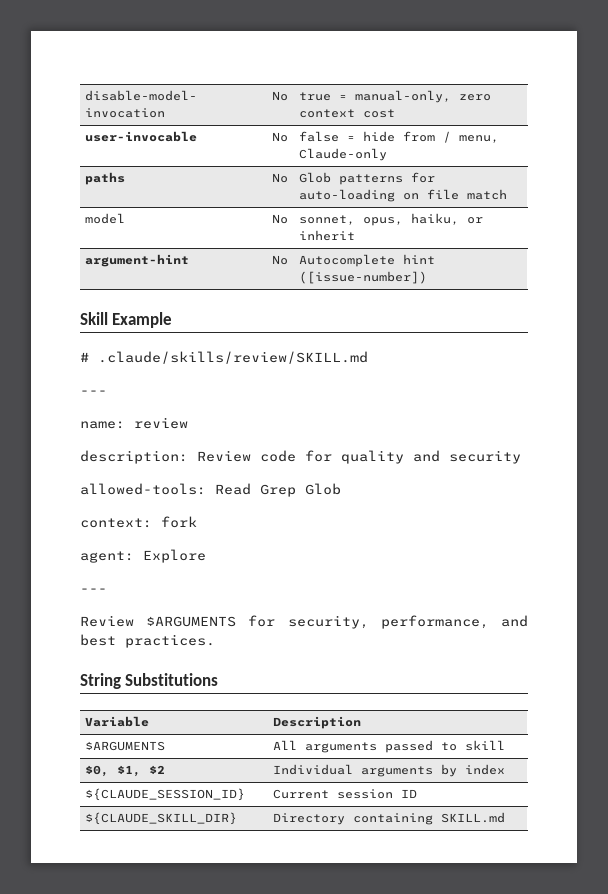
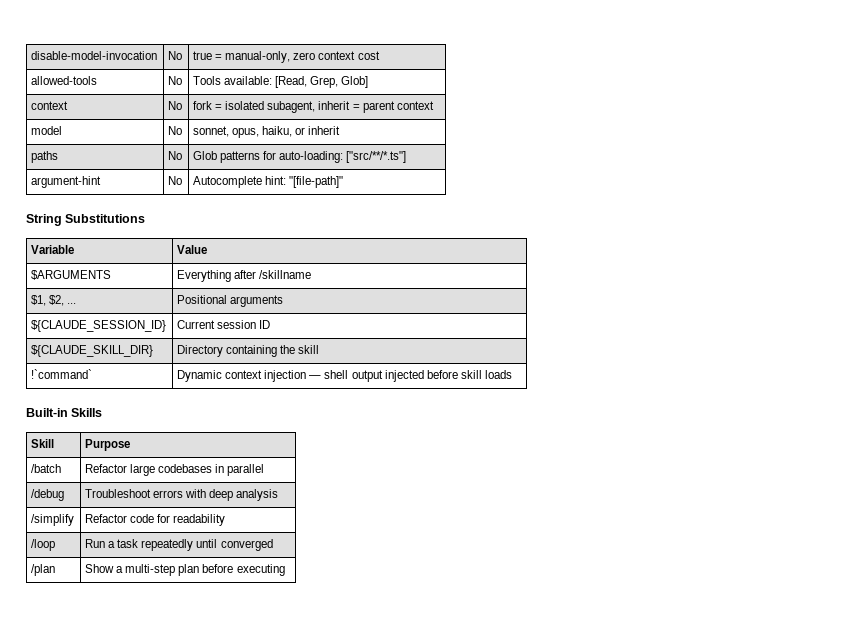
[85,131,198,142] [272,132,289,142] [299,131,500,143] [299,148,388,161] [85,172,126,185] [272,173,289,183] [299,172,436,185] [299,189,508,202] user-invocable | No | false = hide from / menu, Claude-only // paths | No | Glob patterns for auto-loading on file match -> [31,76,98,85] [168,76,183,85] [193,76,369,88] [31,101,69,110] [168,101,183,110] [193,101,434,113] allowed-tools | No | Tools available: [Read, Grep, Glob] // context | No | fork = isolated subagent, inherit = parent context
[85,254,190,267] [272,255,289,265] [299,254,436,267] [299,271,428,284] [80,312,173,328] [80,351,368,364] [80,390,107,395] [80,417,188,429] [80,450,521,464] [80,483,341,497] [80,516,197,528] [80,549,206,563] [80,588,107,593] [80,615,528,629] [80,634,215,648] argument-hint | No | Autocomplete hint ([issue-number]) // Skill Example // # .claude/skills/review/SKILL.md // --- // name: review // description: Review code for quality and security // allowed-tools: Read Grep Glob // context: fork // agent: Explore // --- // Review $ARGUMENTS for security, performance, and best practices. -> [31,151,59,163] [168,151,183,160] [193,151,407,163] [31,176,102,188] [168,176,183,185] [193,176,344,188] paths | No | Glob patterns for auto-loading: ["src/**/*.ts"] // argument-hint | No | Autocomplete hint: "[file-path]"
[273,716,362,729] Description -> [177,245,208,254] Value
[273,740,506,753] [85,765,166,777] [273,764,506,777] All arguments passed to skill // $0, $1, $2 | Individual arguments by index -> [177,270,312,282] [31,295,77,306] [177,295,284,307] Everything after /skillname // $1, $2, ... | Positional arguments
[441,812,506,823] SKILL.md -> [280,345,320,354] [31,369,93,379] [177,370,512,382] [26,408,103,417] [31,439,55,448] [85,439,131,451] [31,464,62,473] [85,464,265,476] [31,489,65,501] [85,489,279,501] [31,514,75,526] [85,514,226,526] [31,539,56,551] [85,539,273,551] [31,564,56,576] [85,564,285,576] the skill // !`command` | Dynamic context injection — shell output injected before skill loads // Built-in Skills // Skill | Purpose // /batch | Refactor large codebases in parallel // /debug | Troubleshoot errors with deep analysis // /simplify | Refactor code for readability // /loop | Run a task repeatedly until converged // /plan | Show a multi-step plan before executing

